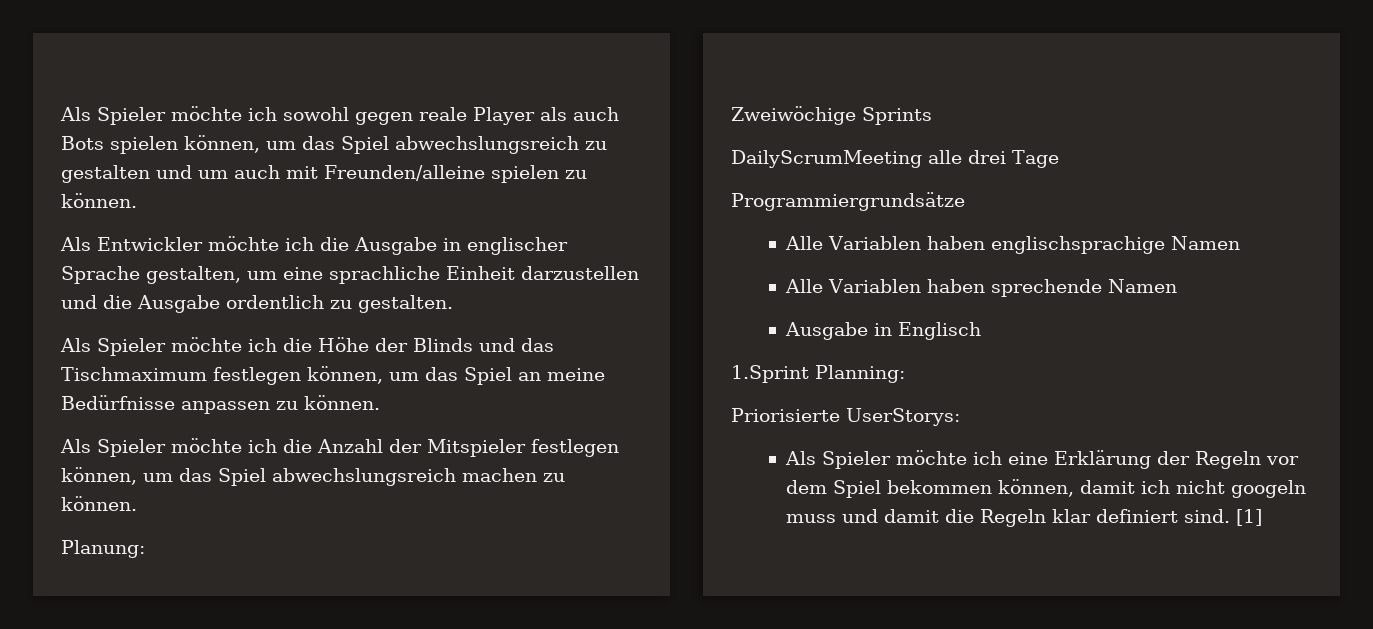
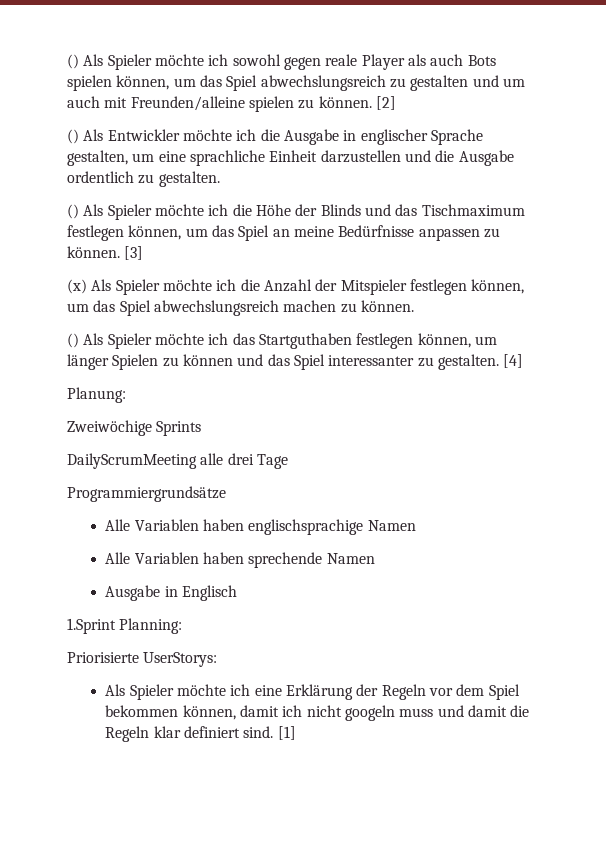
(60, 114) none -> [67,54,79,69] ()
(137, 200) // -> [375,96,396,110] [67,129,79,144] [2] // ()
(453, 304) none -> [67,204,79,219] ()
(380, 402) // -> [124,246,144,260] [67,279,87,294] [3] // (x)
(137, 503) none -> [67,333,497,349] [67,354,524,370] // () Als Spieler möchte ich das Startguthaben festlegen können, um länger Spielen zu können und das Spiel interessanter zu gestalten. [4]

